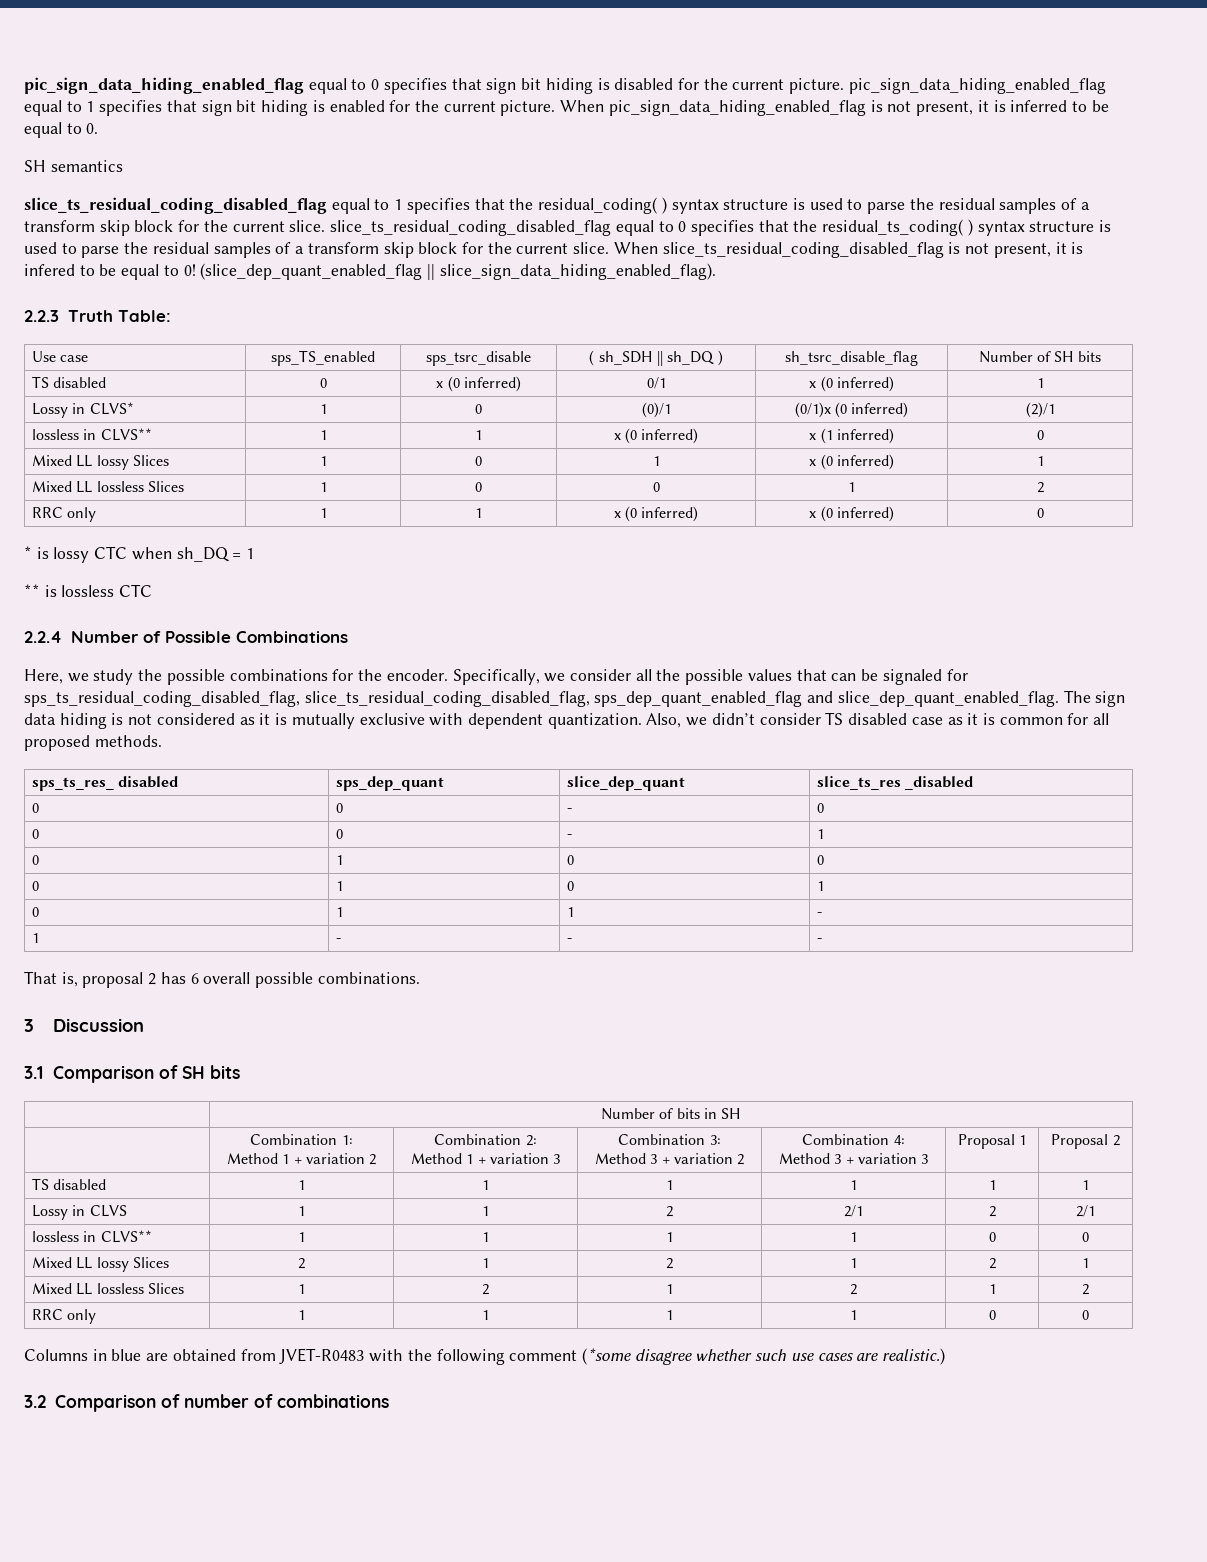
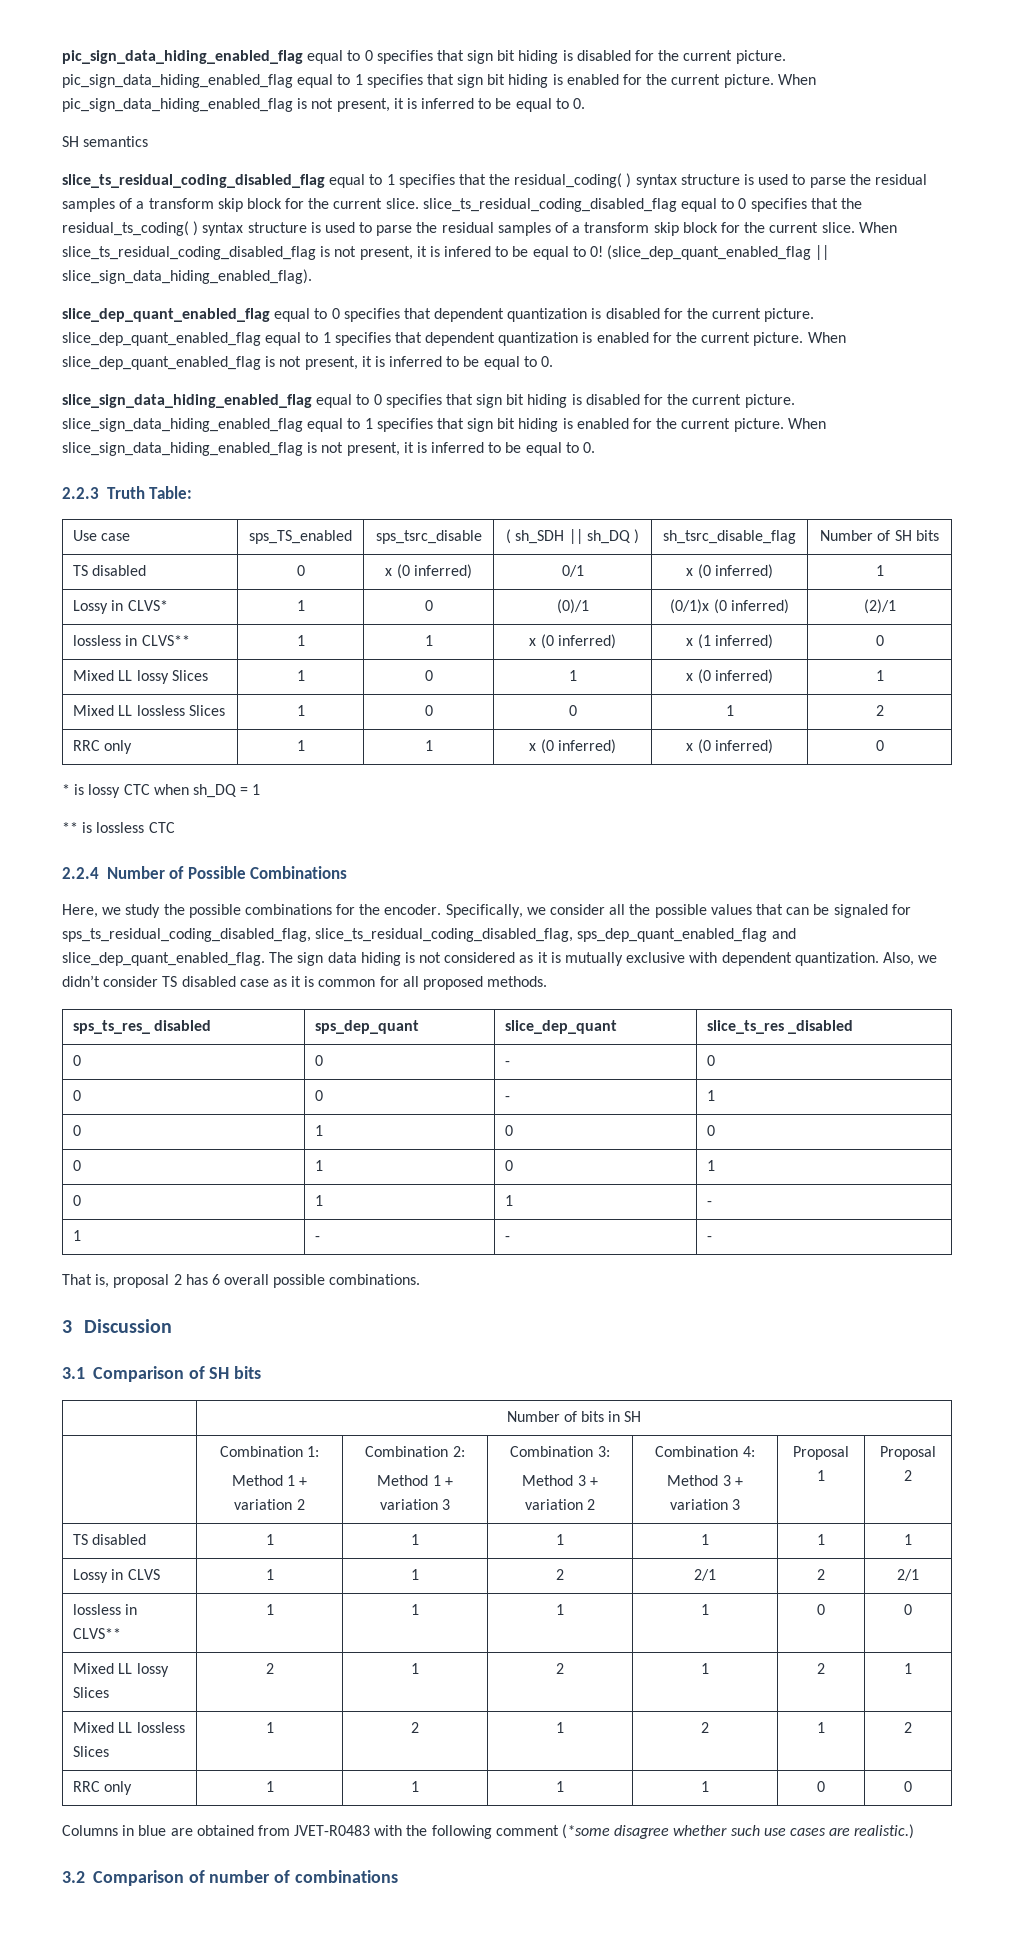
(716, 271) none -> [62,308,815,322] [62,332,846,346] [62,356,554,370] [62,394,795,408] [62,418,826,432] [62,442,596,456] // slice_dep_quant_enabled_flag equal to 0 specifies that dependent quantization is disabled for the current picture. slice_dep_quant_enabled_flag equal to 1 specifies that dependent quantization is enabled for the current picture. When slice_dep_quant_enabled_flag is not present, it is inferred to be equal to 0. // slice_sign_data_hiding_enabled_flag equal to 0 specifies that sign bit hiding is disabled for the current picture. slice_sign_data_hiding_enabled_flag equal to 1 specifies that sign bit hiding is enabled for the current picture. When slice_sign_data_hiding_enabled_flag is not present, it is inferred to be equal to 0.

